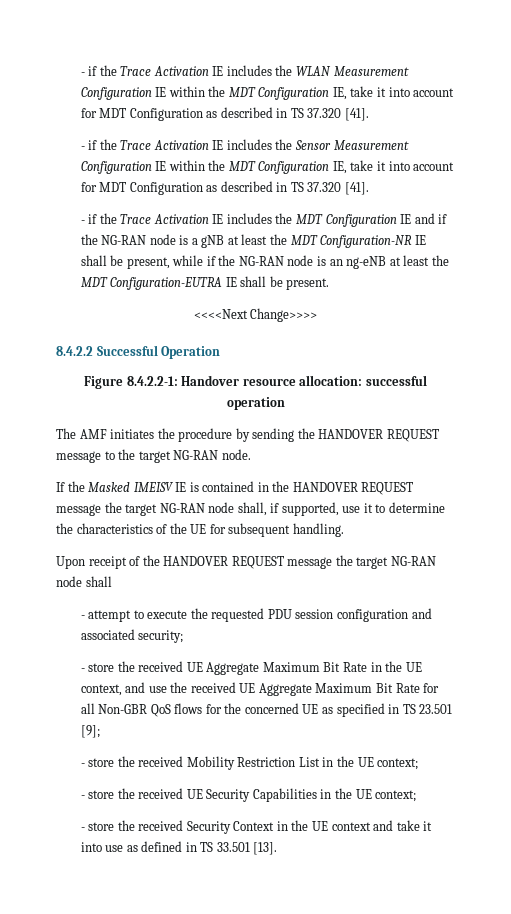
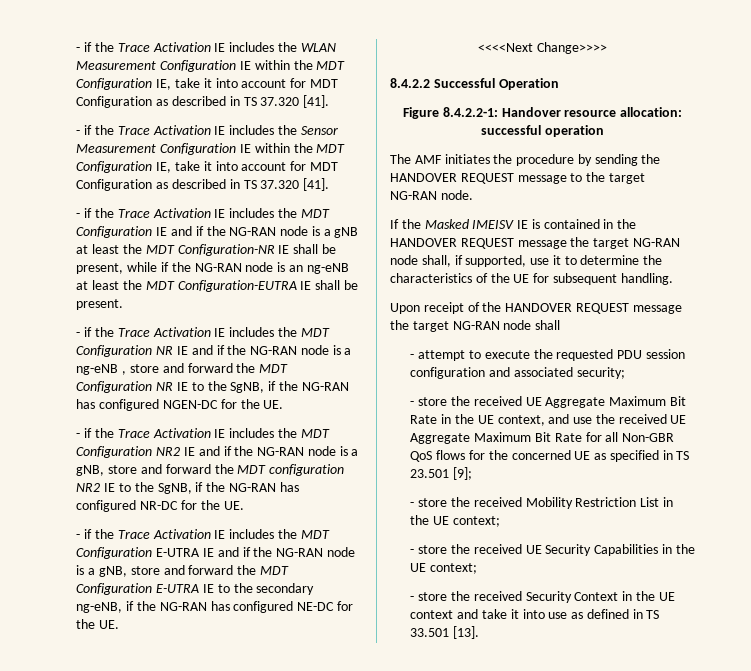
(330, 284) none -> [76,327,330,337] [76,345,352,357] [76,363,289,375] [76,381,349,393] [76,399,284,411] [76,428,330,438] [76,446,359,458] [76,464,345,476] [76,482,299,494] [76,500,244,512] [76,529,330,539] [76,547,355,559] [76,565,289,577] [76,583,315,595] [76,601,353,613] [76,619,120,629] // - if the Trace Activation IE includes the MDT Configuration NR IE and if the NG-RAN node is a ng-eNB , store and forward the MDT Configuration NR IE to the SgNB, if the NG-RAN has configured NGEN-DC for the UE. // - if the Trace Activation IE includes the MDT Configuration NR2 IE and if the NG-RAN node is a gNB, store and forward the MDT configuration NR2 IE to the SgNB, if the NG-RAN has configured NR-DC for the UE. // - if the Trace Activation IE includes the MDT Configuration E-UTRA IE and if the NG-RAN node is a gNB, store and forward the MDT Configuration E-UTRA IE to the secondary ng-eNB, if the NG-RAN has configured NE-DC for the UE.

